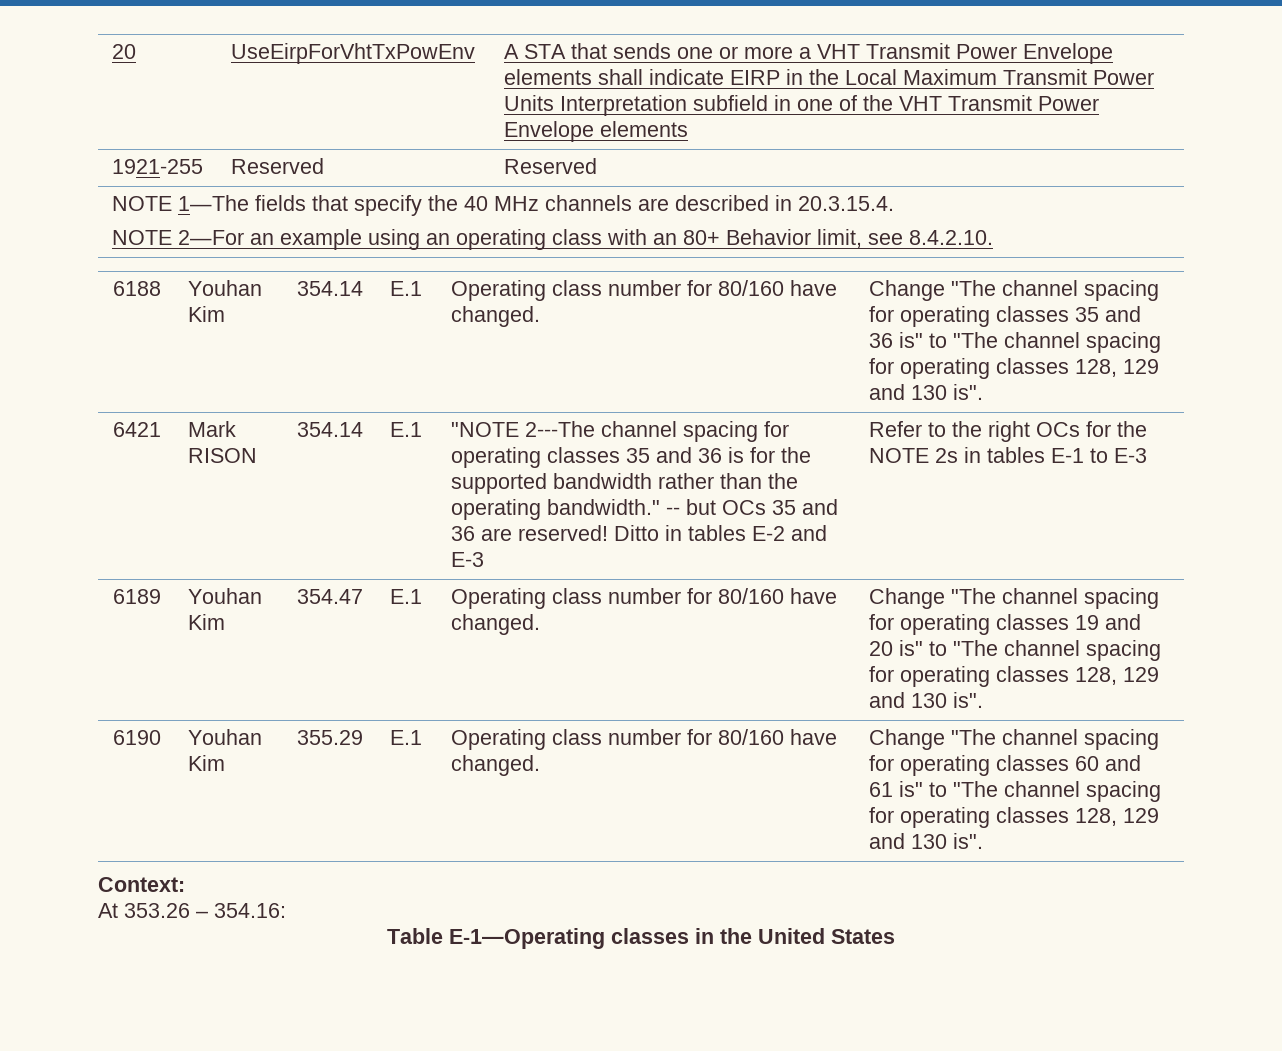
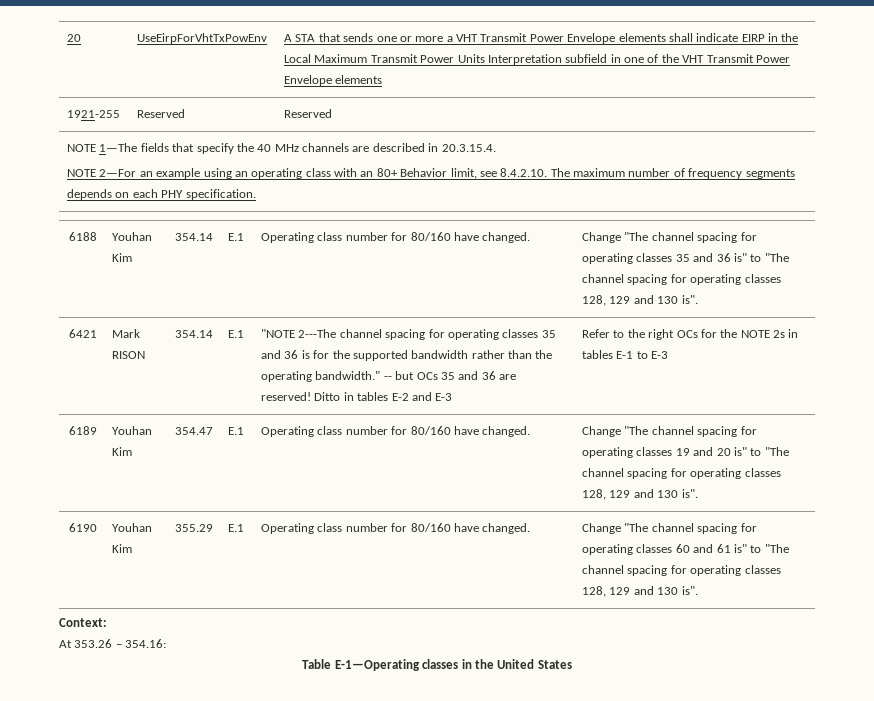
(993, 237) none -> [550,168,795,179] [67,189,256,200] The maximum number of frequency segments depends on each PHY specification.

